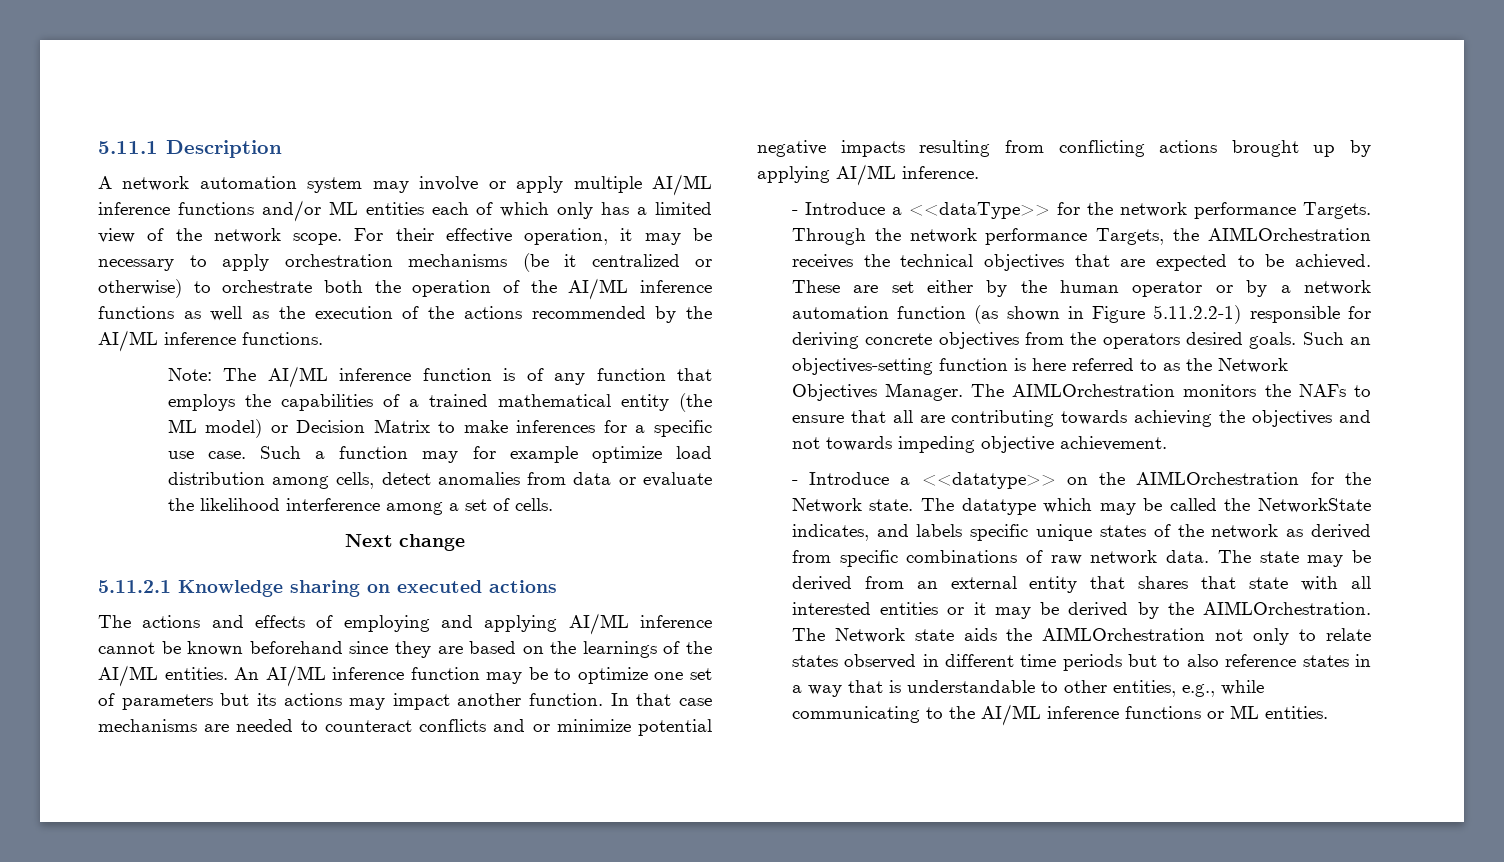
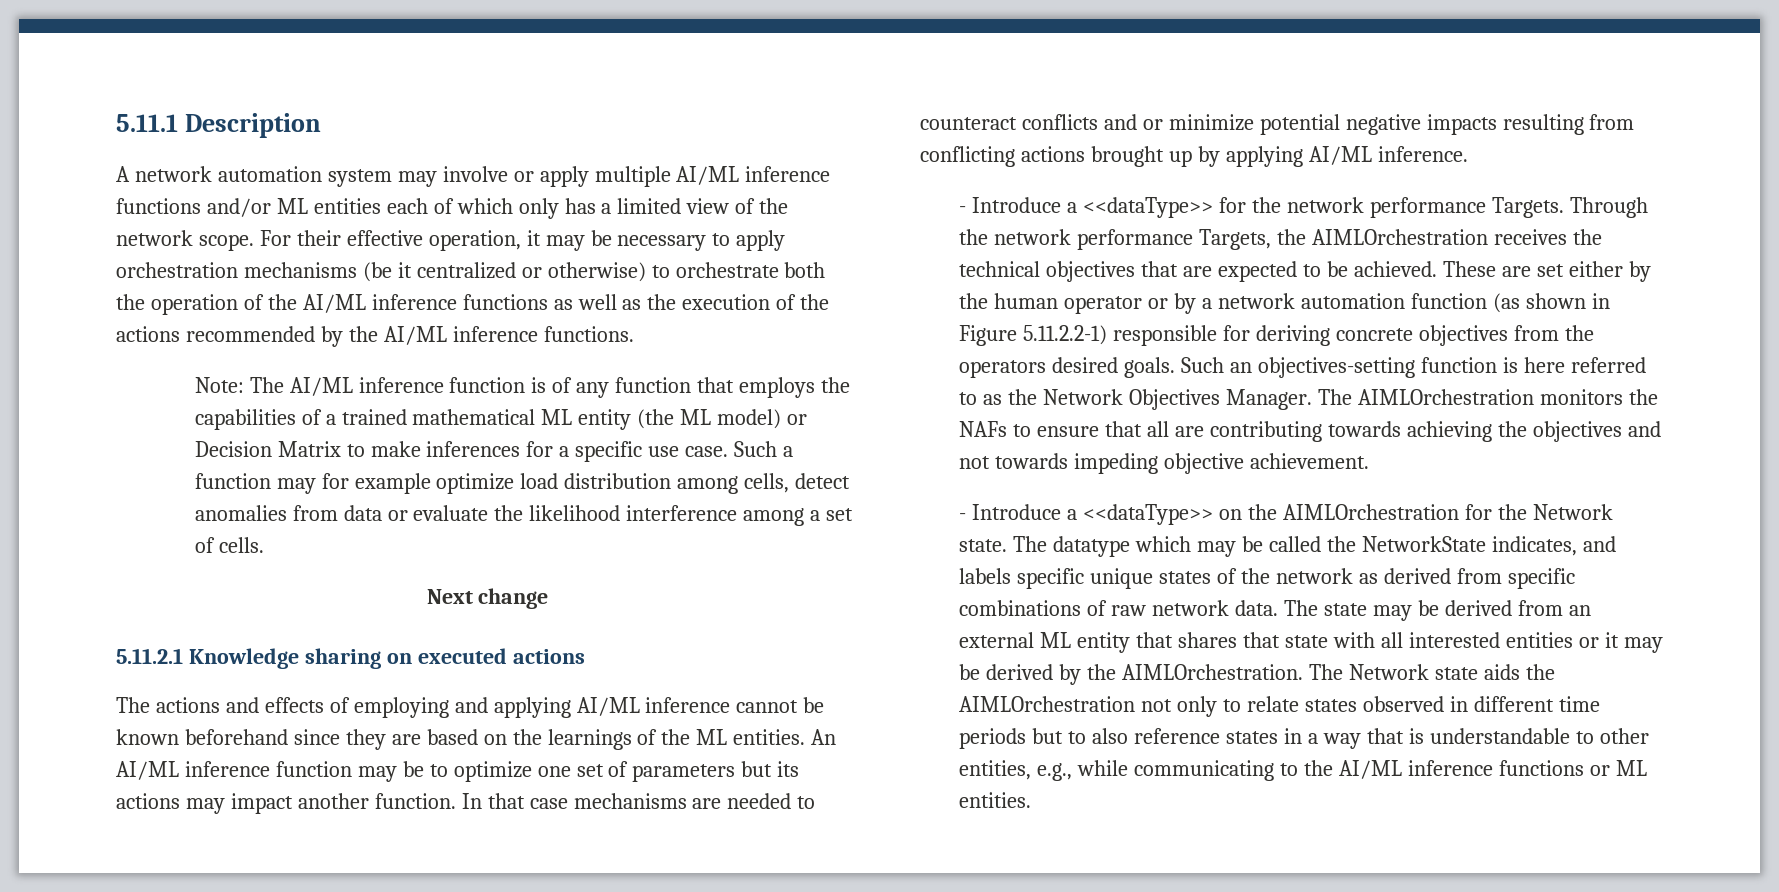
(611, 400) none -> [541,409,573,425] ML
[98,665,158,687] AI/ML -> [696,729,728,745] ML
[921,472,1056,489] <<datatype>> -> [1083,504,1214,525] <<dataType>>
(1017, 582) none -> [1040,632,1072,648] ML

